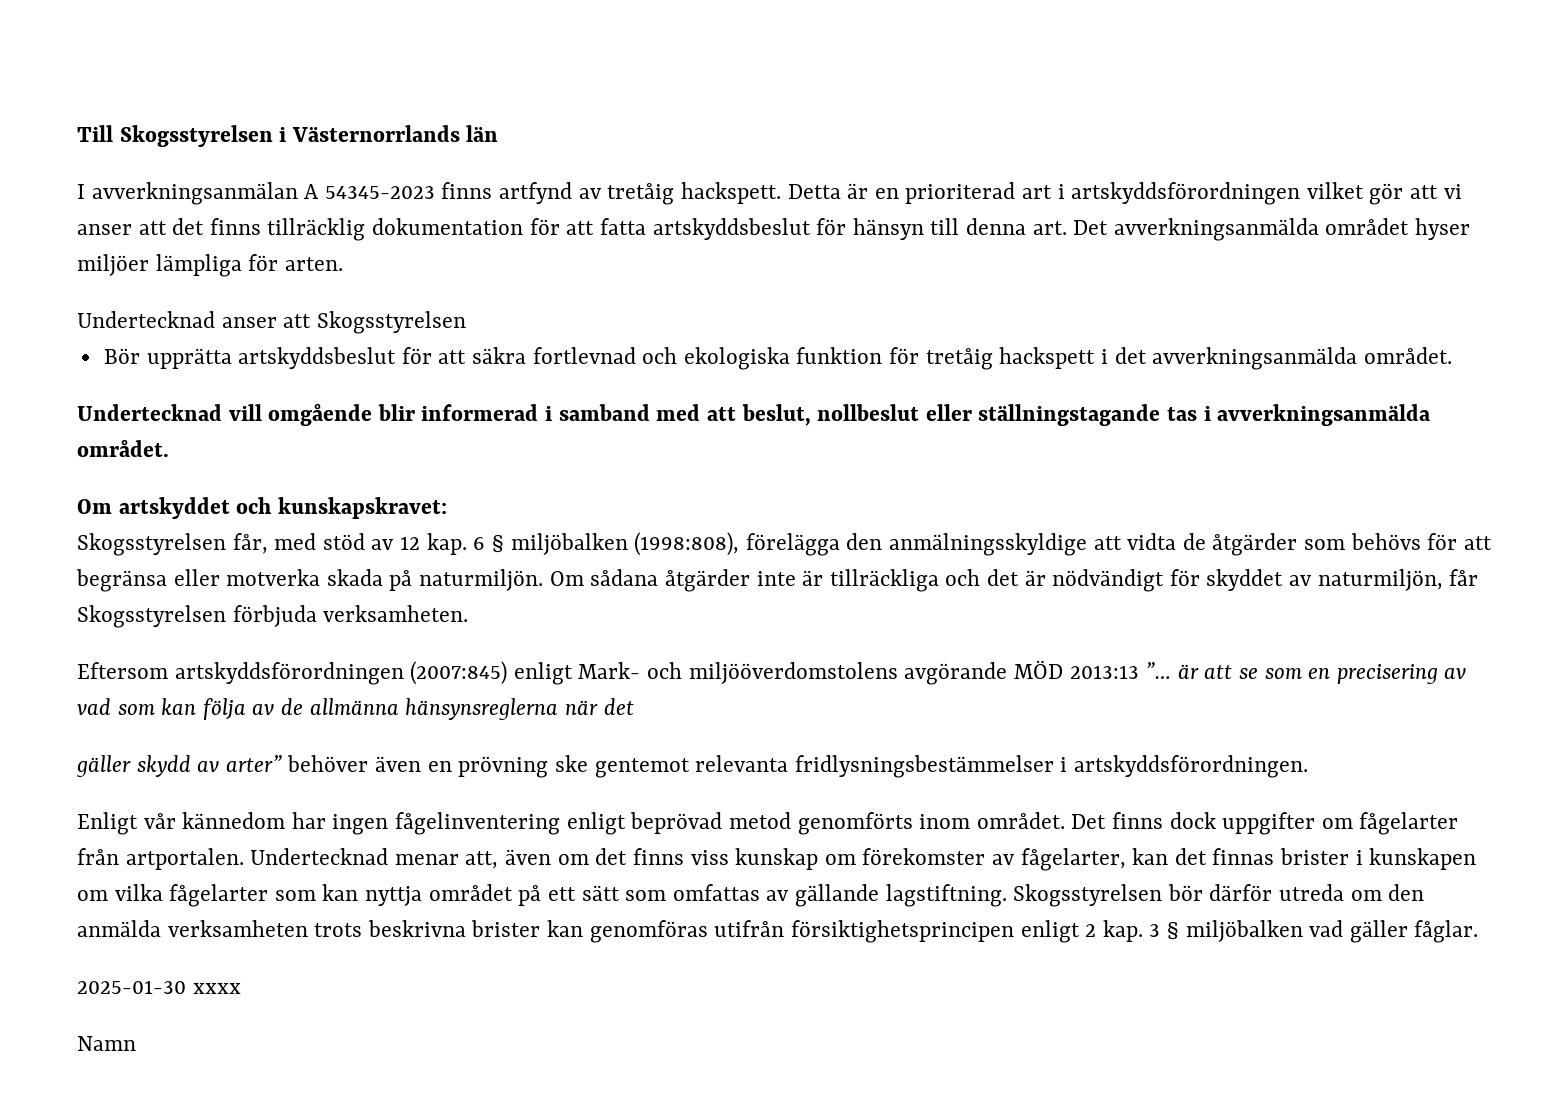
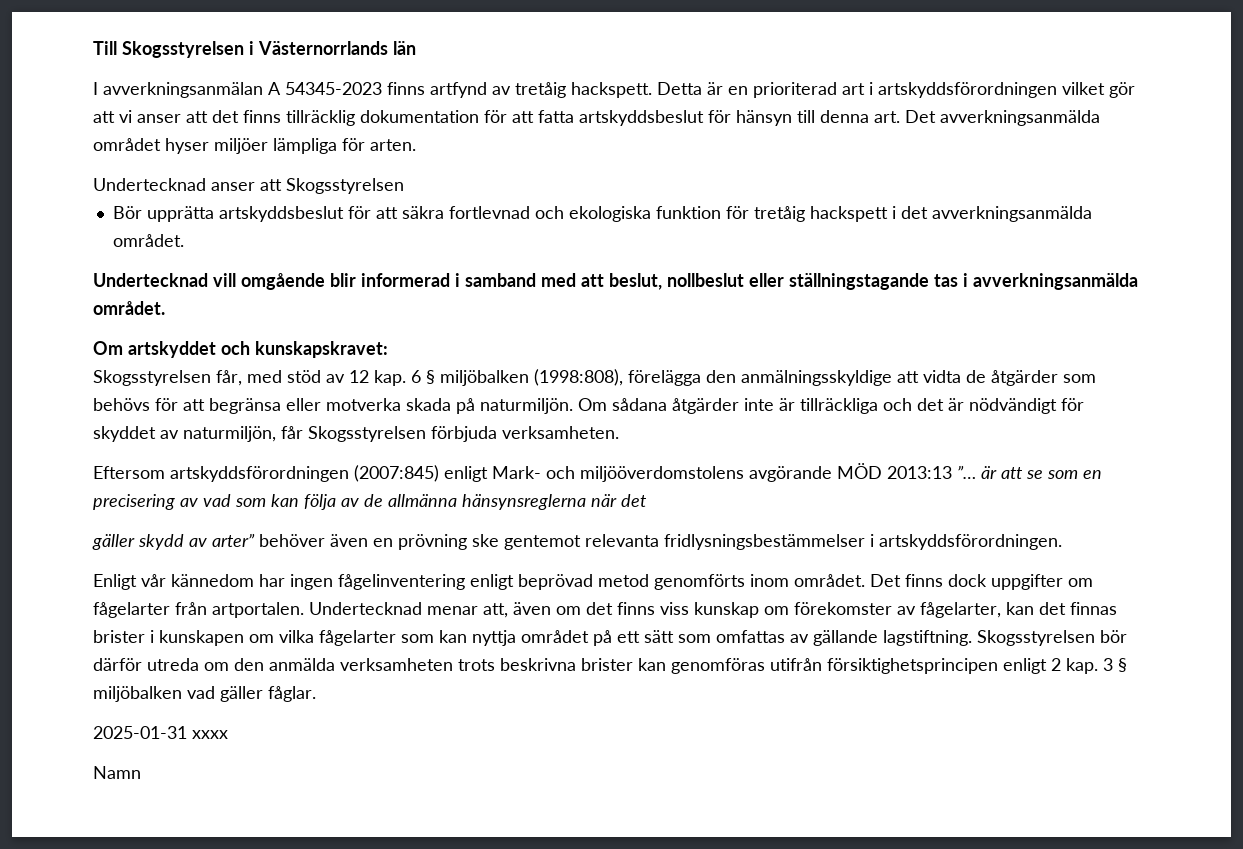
[77,980,186,994] 2025-01-30 -> [93,726,187,739] 2025-01-31

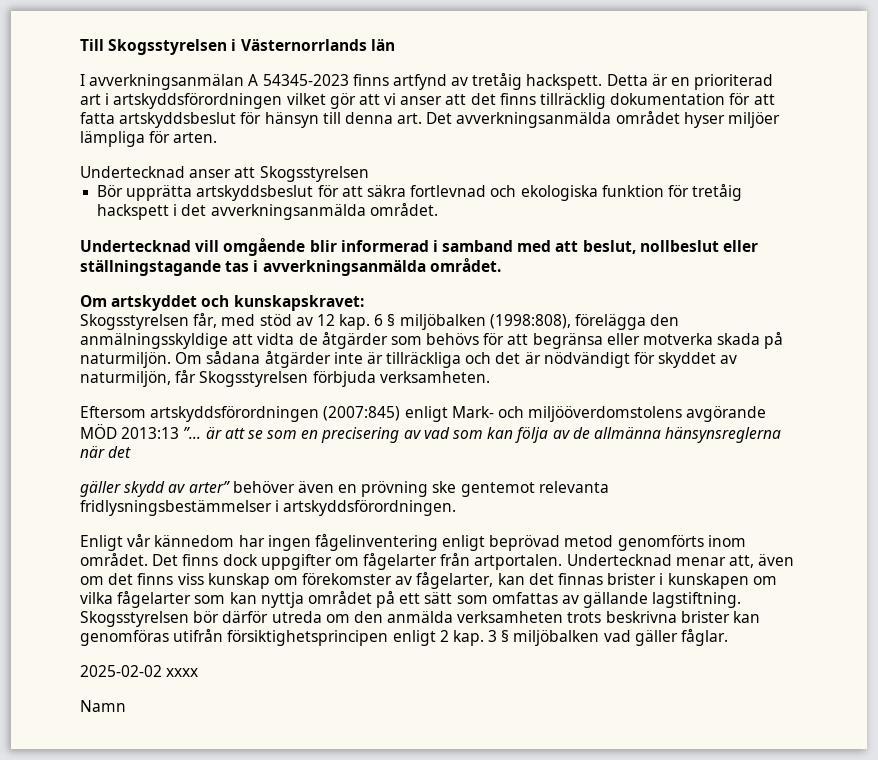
[93,726,187,739] 2025-01-31 -> [80,665,162,677] 2025-02-02

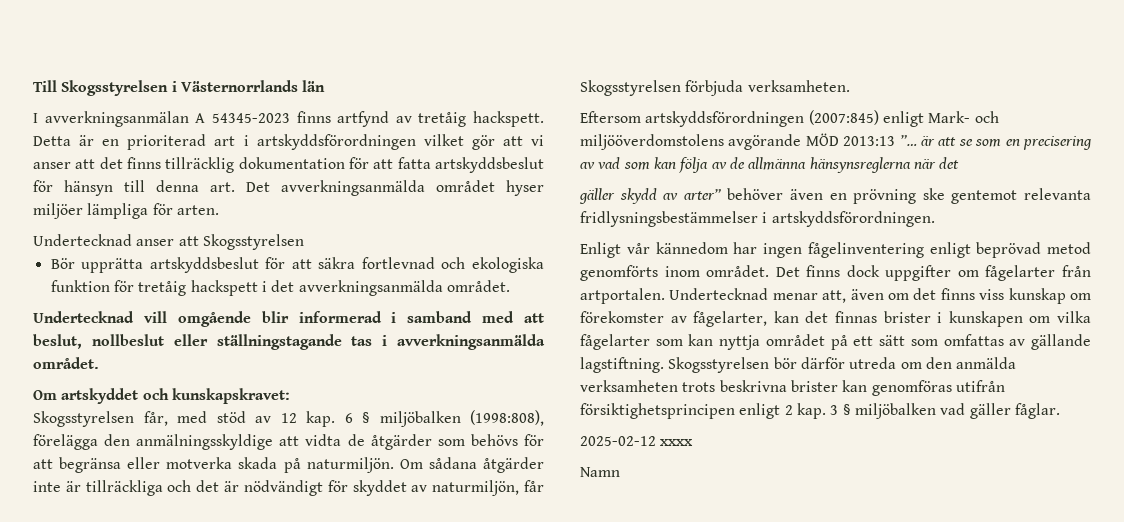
[80,665,162,677] 2025-02-02 -> [580,436,656,446] 2025-02-12

